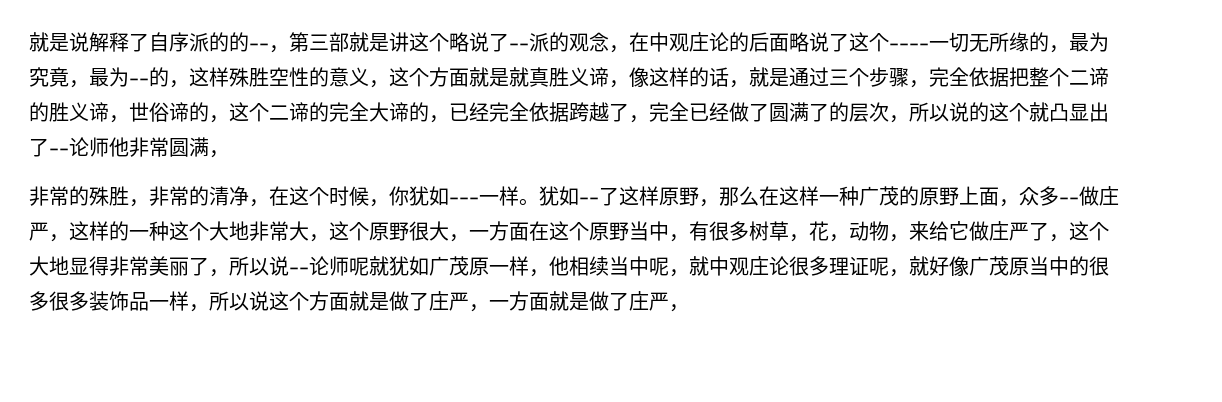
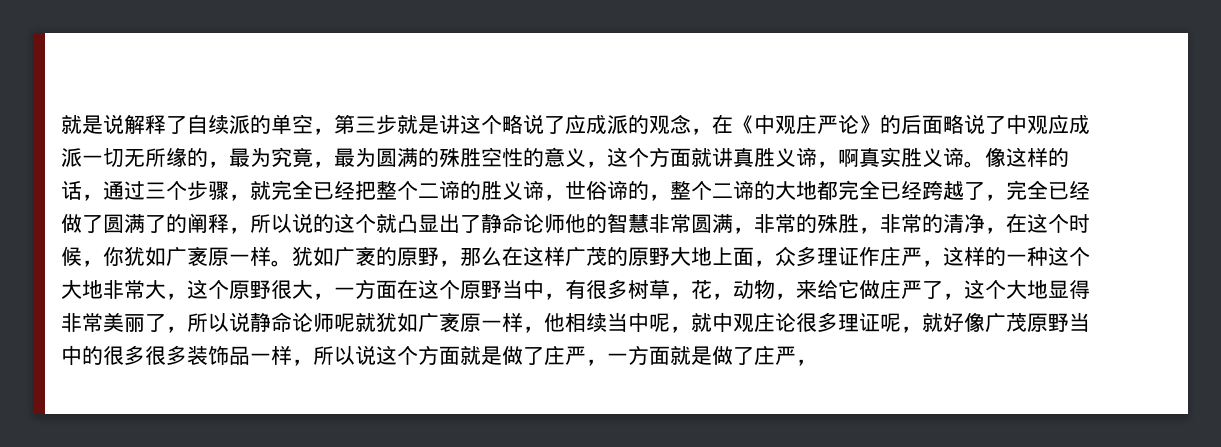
[169,32,349,53] 序派的的--，第三部 -> [208,114,397,135] 续派的单空，第三步
[509,43,529,50] -- -> [565,114,607,134] 应成
[649,32,729,52] 中观庄论 -> [733,114,880,135] 《中观庄严论》
[849,32,929,52] 这个---- -> [1006,114,1090,135] [61,148,82,167] 中观应成派
[129,67,229,88] --的，这样 -> [376,148,439,167] 圆满的
[489,67,529,87] 是就 -> [712,148,733,167] 讲
(629, 84) none -> [838,147,985,168] 啊真实胜义谛。
[749,67,789,87] 就是 -> (103, 197) none
[929,67,1009,87] 完全依据 -> [250,180,355,200] 就完全已经
[229,102,569,123] 这个二谛的完全大谛的，已经完全依据 -> [670,180,922,200] 整个二谛的大地都完全已经
[849,102,889,122] 层次 -> [187,213,229,233] 阐释
[49,137,129,157] --论师他 -> [481,213,649,233] 静命论师他的智慧
(229, 154) // -> (754, 230) none
[449,197,479,204] --- -> [166,246,229,266] 广袤原
[579,186,659,206] --了这样 -> [334,246,397,266] 广袤的
[819,186,859,206] 一种 -> (565, 256) none
(959, 196) none -> [670,247,712,266] 大地
[1059,186,1099,206] --做 -> [817,247,880,266] 理证作
[289,267,309,274] -- -> [250,312,292,332] 静命
[449,256,469,276] 茂 -> [439,312,460,332] 袤
(1029, 266) none -> [1048,313,1069,332] 野

